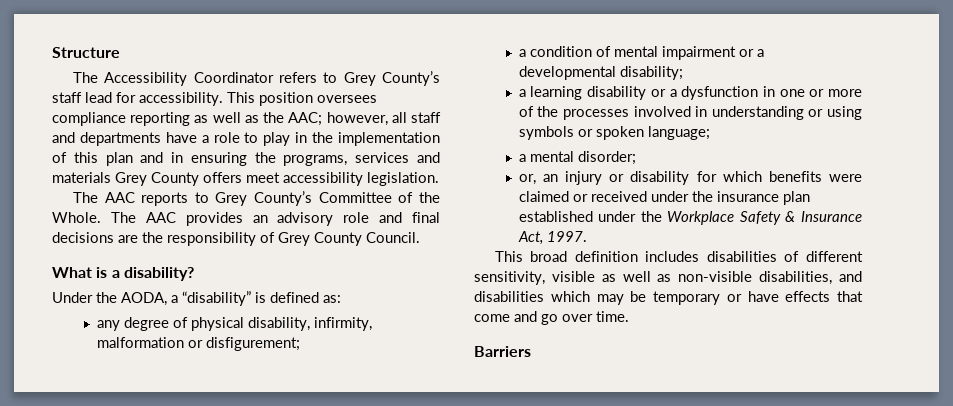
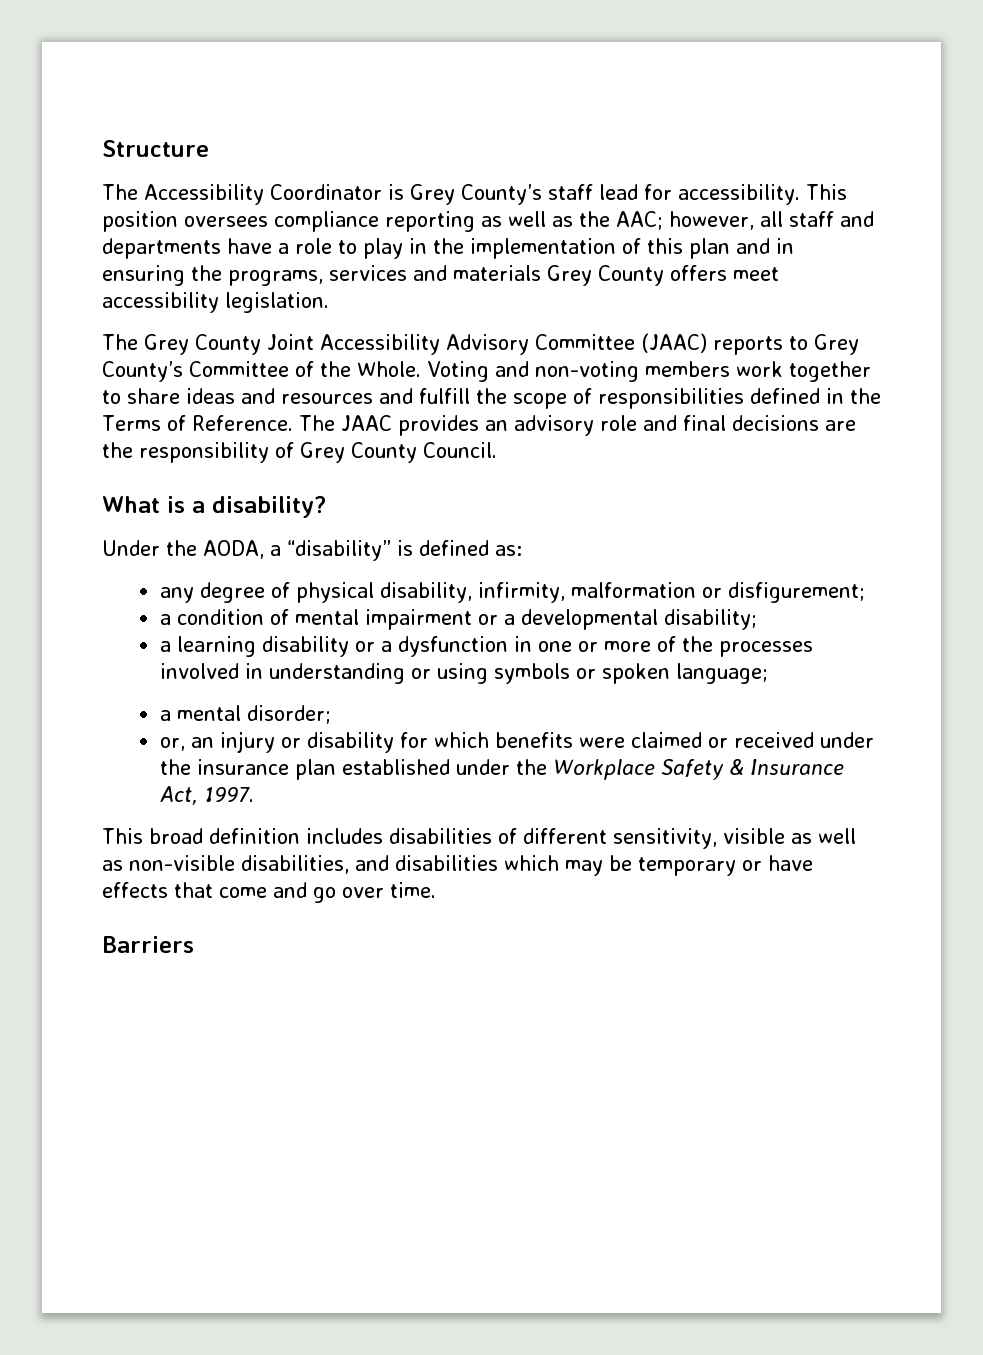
[278,72,338,83] refers to -> [388,184,404,200] is
[104,192,135,203] AAC -> [144,333,707,355] Grey County Joint Accessibility Advisory Committee (JAAC)
[110,212,176,223] The AAC -> [427,361,871,382] [102,388,881,409] [102,415,392,431] Voting and non-voting members work together to share ideas and resources and fulfill the scope of responsibilities defined in the Terms of Reference. The JAAC

